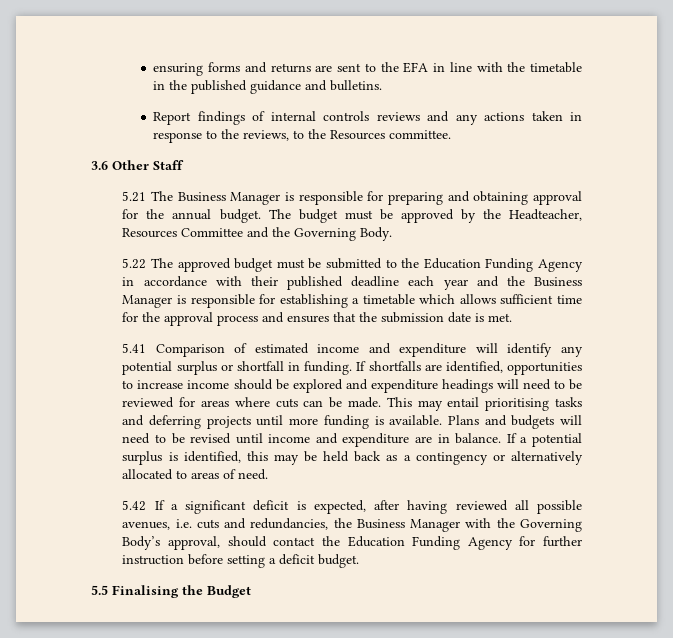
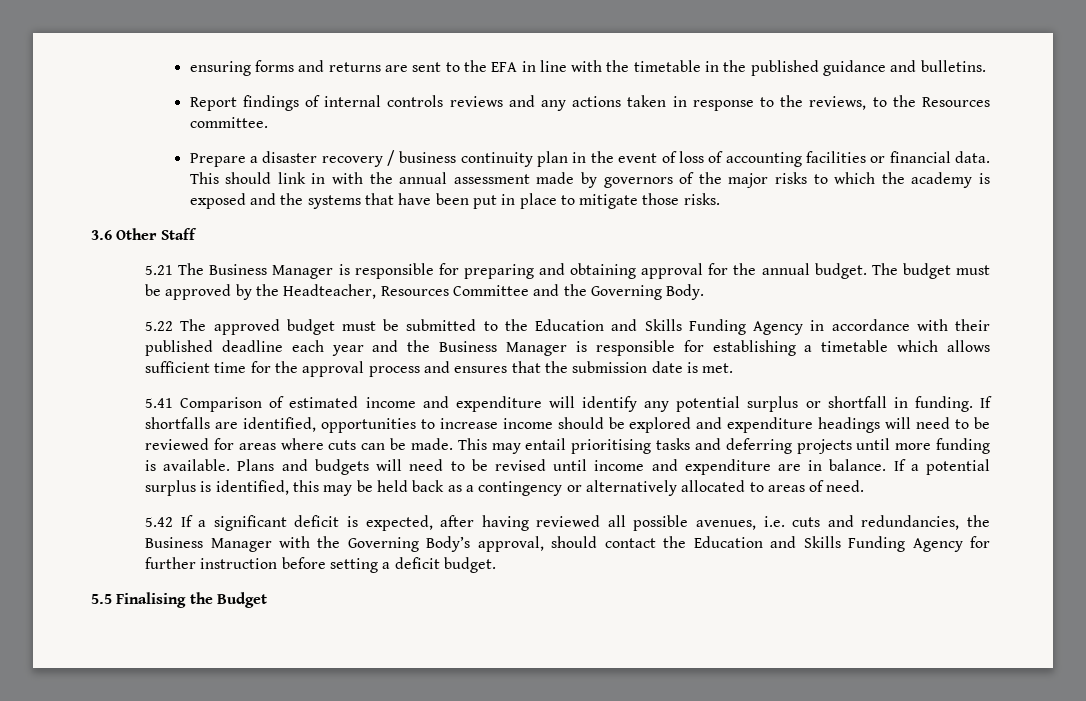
(452, 134) none -> [189,150,991,167] [189,172,991,188] [189,193,720,209] // Prepare a disaster recovery / business continuity plan in the event of loss of accounting facilities or financial data. This should link in with the annual assessment made by governors of the major risks to which the academy is exposed and the systems that have been put in place to mitigate those risks.
(481, 263) none -> [611,319,682,331] and Skills
(405, 541) none -> [770,536,841,548] and Skills

